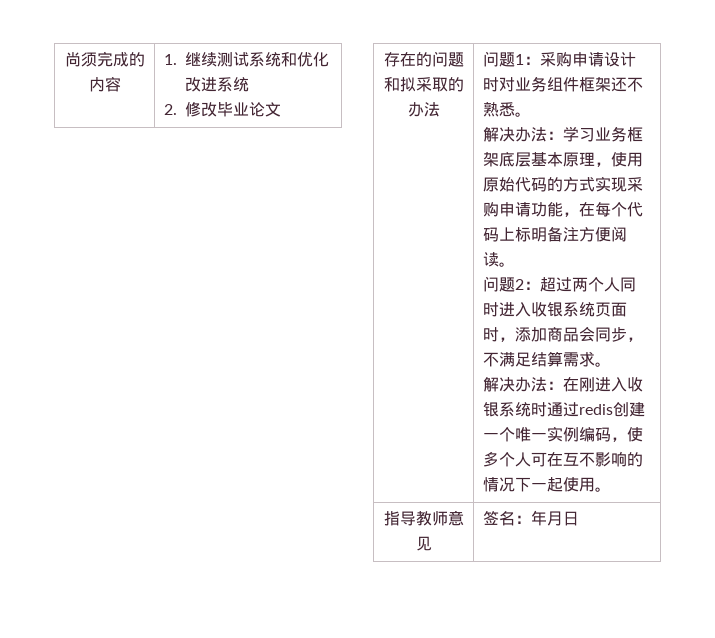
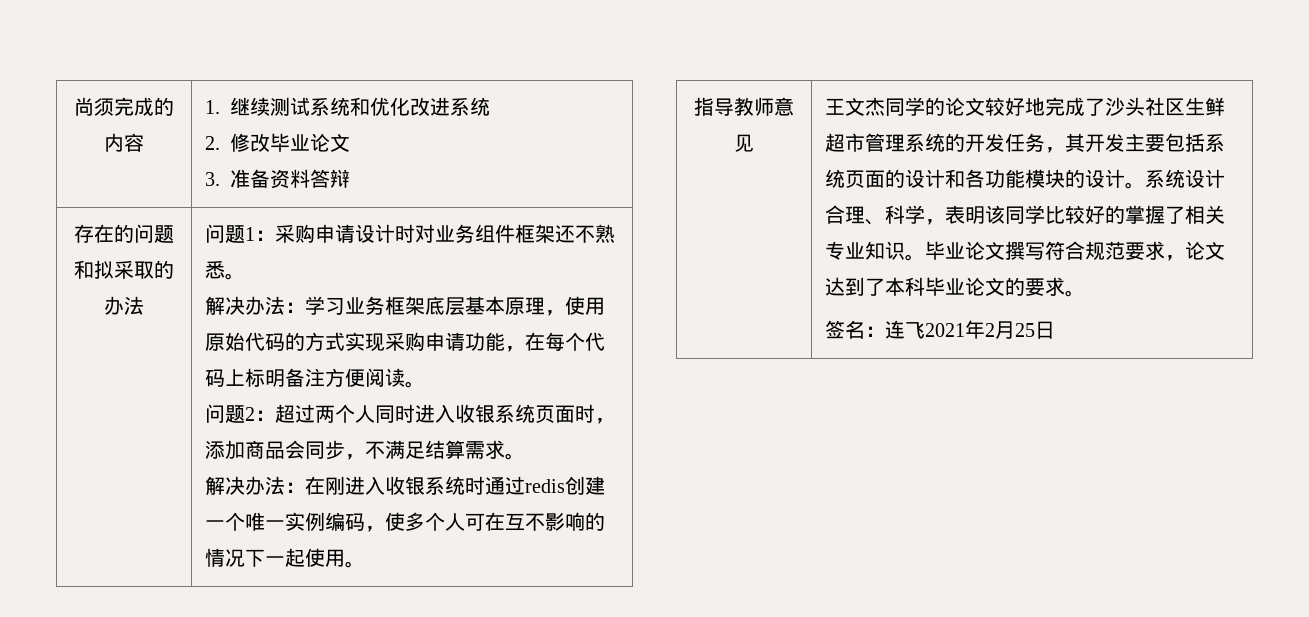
(282, 109) none -> [204,169,350,189] // 3.准备资料答辩
[483,510,564,526] 签名：年月 -> [824,97,1225,116] [824,133,1225,153] [824,169,1225,189] [824,205,1225,225] [824,241,1225,261] [824,277,1085,297] [824,320,1035,339] 王文杰同学的论文较好地完成了沙头社区生鲜超市管理系统的开发任务，其开发主要包括系统页面的设计和各功能模块的设计。系统设计合理、科学，表明该同学比较好的掌握了相关专业知识。毕业论文撰写符合规范要求，论文达到了本科毕业论文的要求。 // 签名：连飞2021年2月25

